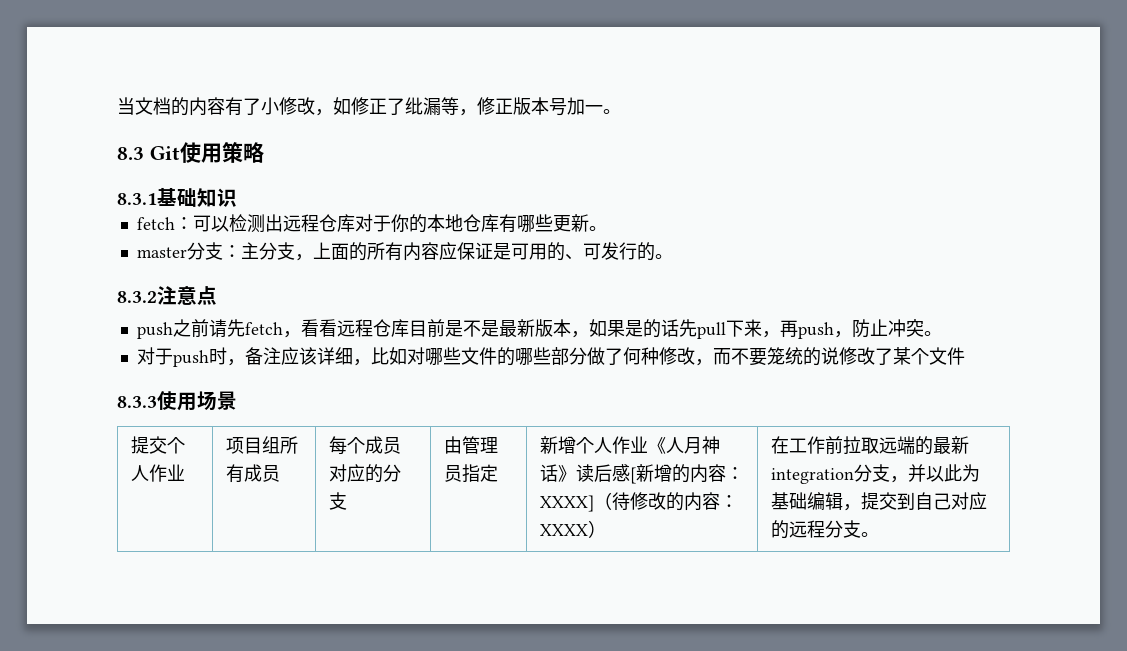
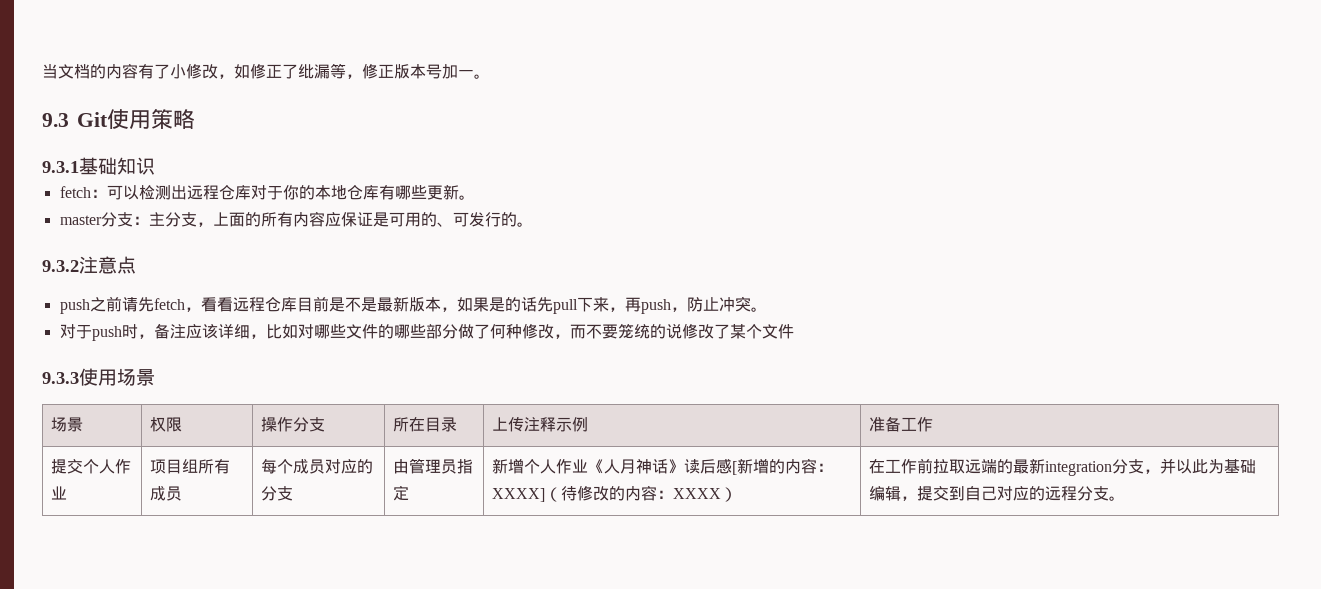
[117,147,144,160] 8.3 -> [42,113,69,127] 9.3
[117,193,157,205] 8.3.1 -> [42,161,79,173] 9.3.1
[117,291,157,303] 8.3.2 -> [42,260,79,272] 9.3.2
[117,396,157,408] 8.3.3 -> [42,372,79,384] 9.3.3
(237, 400) none -> [51,417,84,432] [150,417,183,432] [261,417,326,432] [393,417,458,432] [492,417,589,432] [869,416,934,432] // 场景 | 权限 | 操作分支 | 所在目录 | 上传注释示例 | 准备工作

